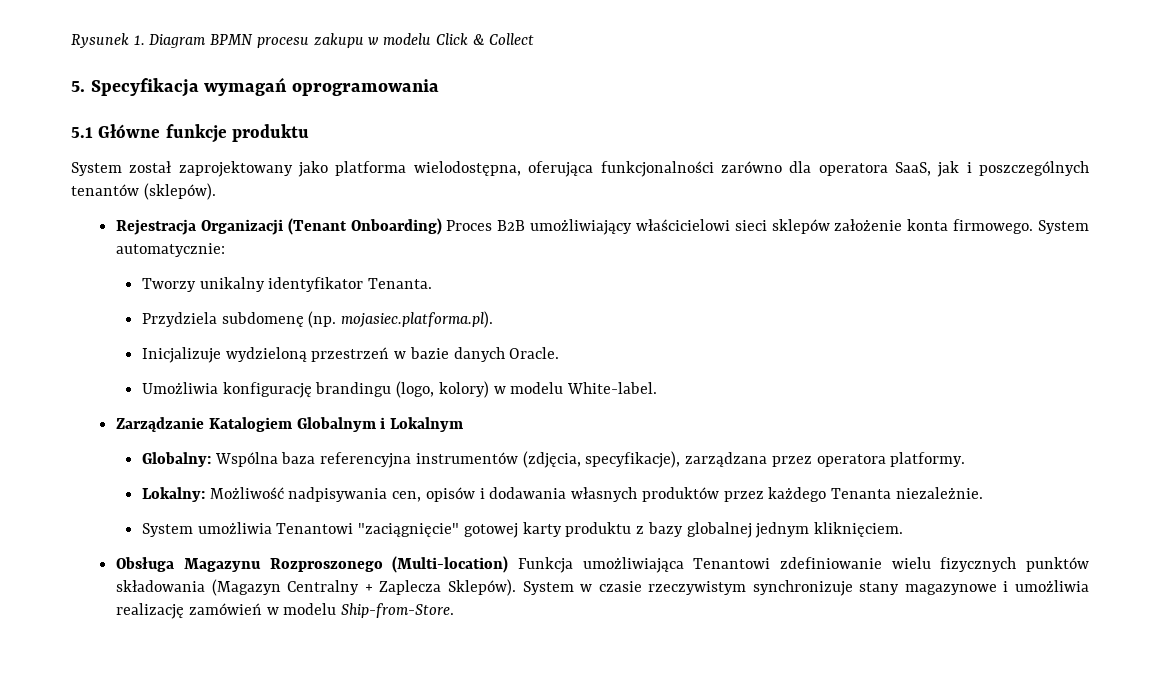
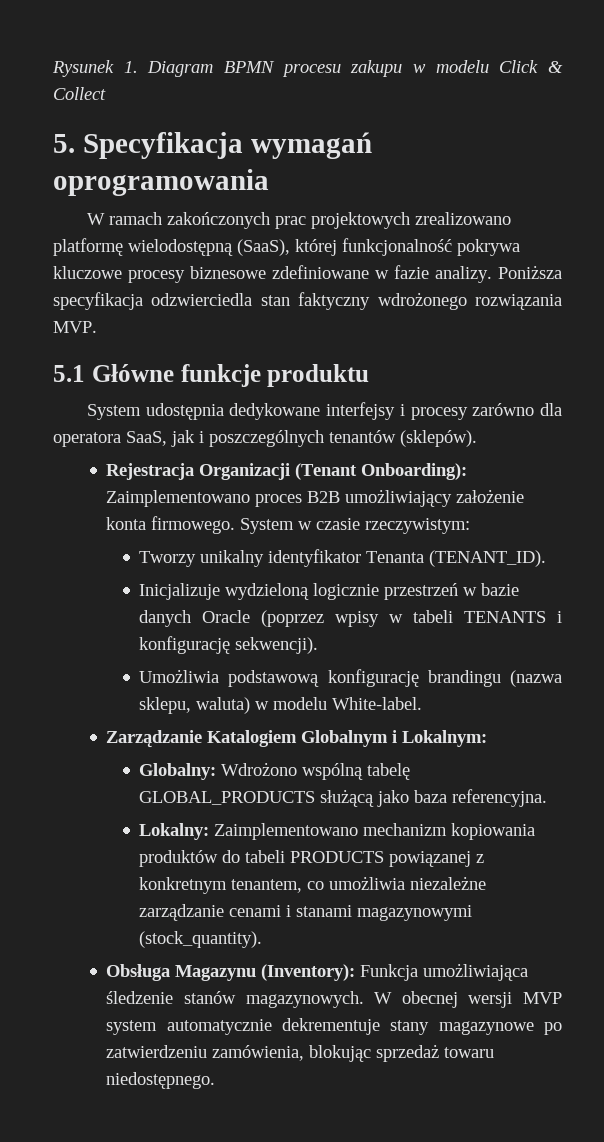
(439, 87) none -> [86,212,511,229] [53,238,520,256] [53,265,562,283] [53,292,562,310] [53,321,97,333] // W ramach zakończonych prac projektowych zrealizowano platformę wielodostępną (SaaS), której funkcjonalność pokrywa kluczowe procesy biznesowe zdefiniowane w fazie analizy. Poniższa specyfikacja odzwierciedla stan faktyczny wdrożonego rozwiązania MVP.
[129,161,714,177] został zaprojektowany jako platforma wielodostępna, oferująca funkcjonalności -> [145,402,468,420] udostępnia dedykowane interfejsy i procesy
[350,218,830,235] Onboarding) Proces B2B umożliwiający właścicielowi sieci sklepów -> [361,463,468,480] [106,489,453,507] Onboarding): Zaimplementowano proces B2B umożliwiający
[116,243,226,257] automatycznie: -> [298,518,471,534] w czasie rzeczywistym:
[368,278,433,289] [141,311,494,328] Tenanta. // Przydziela subdomenę (np. mojasiec.platforma.pl). -> [366,550,547,567] Tenanta (TENANT_ID).
(307, 354) none -> [313,583,380,600] logicznie
[509,347,560,359] Oracle. -> [202,610,562,627] [139,636,319,654] Oracle (poprzez wpisy w tabeli TENANTS i konfigurację sekwencji).
(218, 388) none -> [228,670,320,687] podstawową
[396,381,489,398] (logo, kolory) -> [510,670,563,687] [139,697,251,714] (nazwa sklepu, waluta)
[390,417,464,432] Lokalnym -> [402,730,488,747] Lokalnym:
[214,451,966,468] [141,487,983,502] [141,522,903,538] [116,556,1089,573] [116,579,1090,596] [116,603,455,619] Wspólna baza referencyjna instrumentów (zdjęcia, specyfikacje), zarządzana przez operatora platformy. // Lokalny: Możliwość nadpisywania cen, opisów i dodawania własnych produktów przez każdego Tenanta niezależnie. // System umożliwia Tenantowi "zaciągnięcie" gotowej karty produktu z bazy globalnej jednym kliknięciem. // Obsługa Magazynu Rozproszonego (Multi-location) Funkcja umożliwiająca Tenantowi zdefiniowanie wielu fizycznych punktów składowania (Magazyn Centralny + Zaplecza Sklepów). System w czasie rzeczywistym synchronizuje stany magazynowe i umożliwia realizację zamówień w modelu Ship-from-Store. -> [221,762,411,780] [139,789,548,807] [139,823,536,840] [139,850,485,867] [139,876,487,894] [139,904,473,921] [139,931,263,948] [106,963,529,981] [106,991,562,1008] [106,1018,562,1035] [106,1044,495,1062] [106,1072,216,1089] Wdrożono wspólną tabelę GLOBAL_PRODUCTS służącą jako baza referencyjna. // Lokalny: Zaimplementowano mechanizm kopiowania produktów do tabeli PRODUCTS powiązanej z konkretnym tenantem, co umożliwia niezależne zarządzanie cenami i stanami magazynowymi (stock_quantity). // Obsługa Magazynu (Inventory): Funkcja umożliwiająca śledzenie stanów magazynowych. W obecnej wersji MVP system automatycznie dekrementuje stany magazynowe po zatwierdzeniu zamówienia, blokując sprzedaż towaru niedostępnego.

